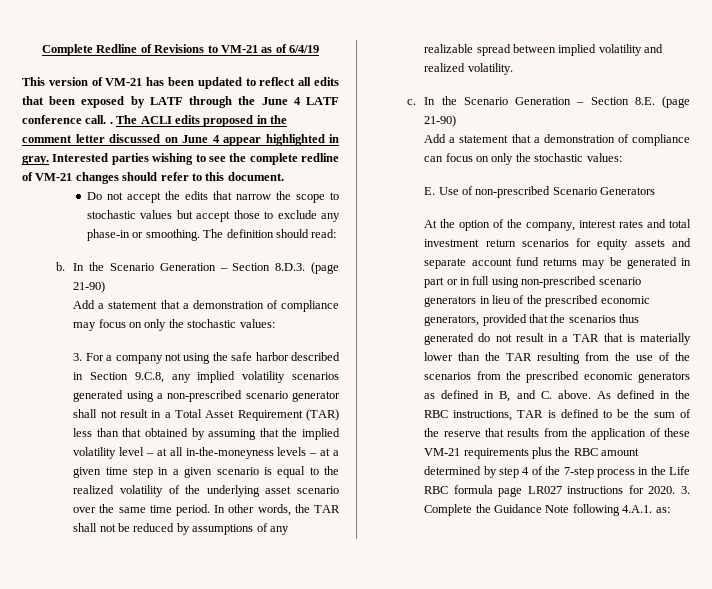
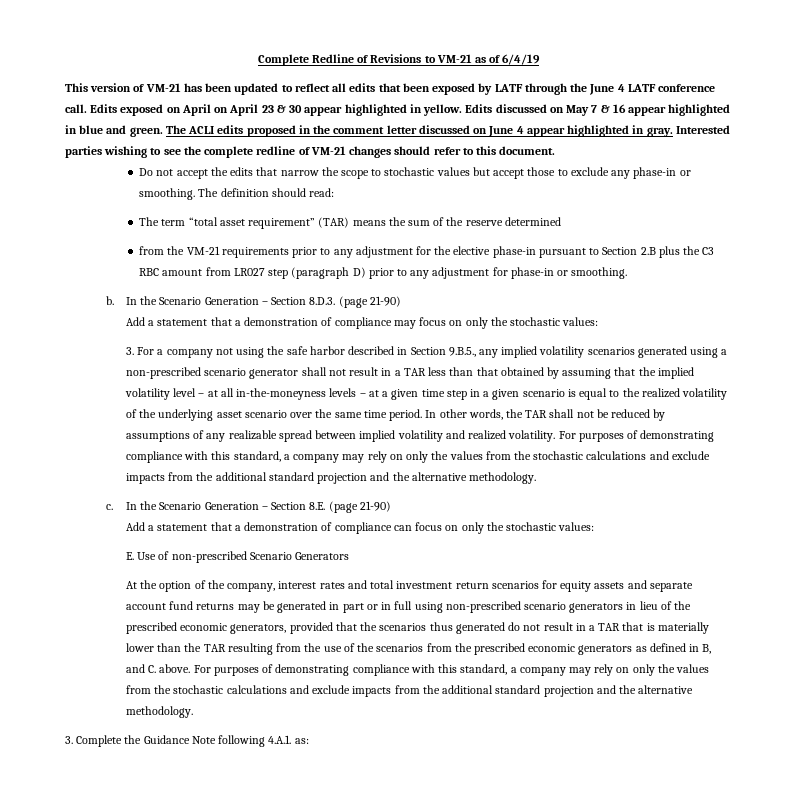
[109,121,113,124] . -> [90,104,731,116] [65,125,163,137] Edits exposed on April on April 23 & 30 appear highlighted in yellow. Edits discussed on May 7 & 16 appear highlighted in blue and green.
(337, 233) none -> [139,217,561,229] [139,246,715,258] [139,267,628,279] // The term “total asset requirement” (TAR) means the sum of the reserve determined // from the VM-21 requirements prior to any adjustment for the elective phase-in pursuant to Section 2.B plus the C3 RBC amount from LR027 step (paragraph D) prior to any adjustment for phase-in or smoothing.
[134,372,164,383] 9.C.8, -> [448,347,476,357] 9.B.5.,
[174,409,339,421] Total Asset Requirement (TAR) -> [403,368,426,376] TAR
(513, 69) none -> [558,430,715,442] [125,451,710,463] [125,472,537,484] For purposes of demonstrating compliance with this standard, a company may rely on only the values from the stochastic calculations and exclude impacts from the additional standard projection and the alternative methodology.
[596,390,690,399] [424,409,691,421] [424,428,691,440] [424,447,640,459] [424,466,691,478] [424,485,676,497] As defined in the RBC instructions, TAR is defined to be the sum of the reserve that results from the application of these VM-21 requirements plus the RBC amount determined by step 4 of the 7-step process in the Life RBC formula page LR027 instructions for 2020. -> [193,664,710,676] [125,685,694,697] [125,706,193,718] For purposes of demonstrating compliance with this standard, a company may rely on only the values from the stochastic calculations and exclude impacts from the additional standard projection and the alternative methodology. //

